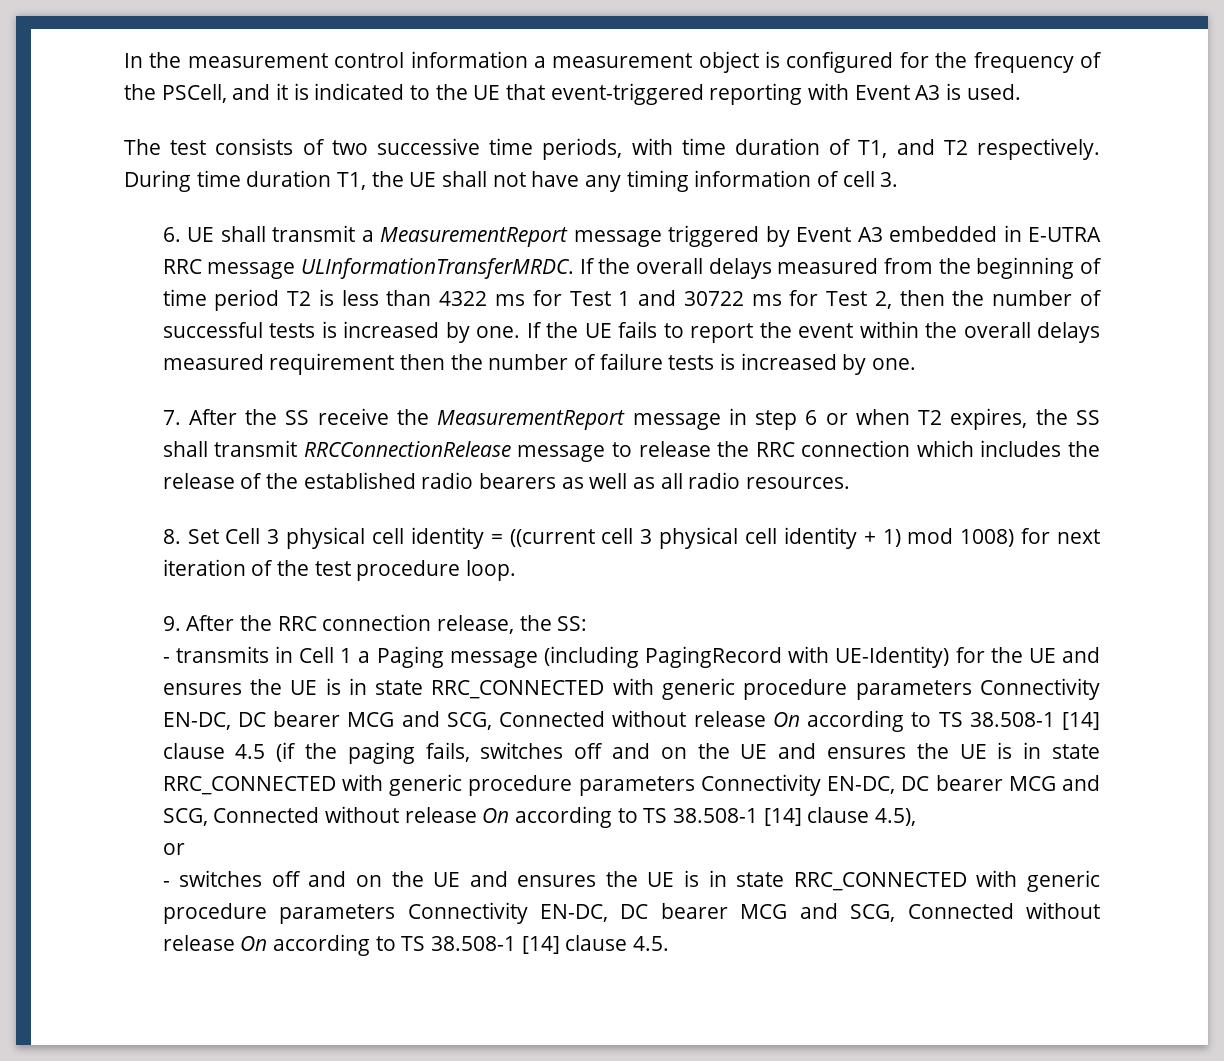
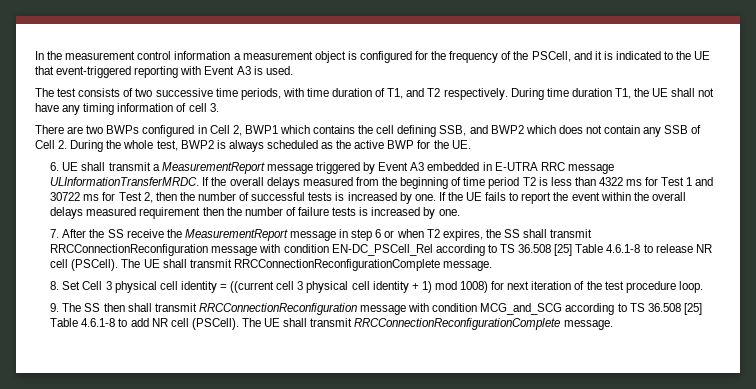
(899, 179) none -> [35,125,702,137] [35,140,471,152] // There are two BWPs configured in Cell 2, BWP1 which contains the cell defining SSB, and BWP2 which does not contain any SSB of Cell 2. During the whole test, BWP2 is always scheduled as the active BWP for the UE.
[303,440,1101,462] [162,472,851,489] RRCConnectionRelease message to release the RRC connection which includes the release of the established radio bearers as well as all radio resources. -> [50,244,712,256] [50,259,493,271] RRCConnectionReconfiguration message with condition EN-DC_PSCell_Rel according to TS 36.508 [25] Table 4.6.1-8 to release NR cell (PSCell). The UE shall transmit RRCConnectionReconfigurationComplete message.
[186,614,588,634] [162,646,1101,668] [162,678,1101,700] [162,710,1101,732] [162,742,1100,764] [162,774,1101,796] [162,806,917,828] [162,843,185,855] [162,870,1101,892] [162,902,1100,924] [162,934,669,956] After the RRC connection release, the SS: // - transmits in Cell 1 a Paging message (including PagingRecord with UE-Identity) for the UE and ensures the UE is in state RRC_CONNECTED with generic procedure parameters Connectivity EN-DC, DC bearer MCG and SCG, Connected without release On according to TS 38.508-1 [14] clause 4.5 (if the paging fails, switches off and on the UE and ensures the UE is in state RRC_CONNECTED with generic procedure parameters Connectivity EN-DC, DC bearer MCG and SCG, Connected without release On according to TS 38.508-1 [14] clause 4.5), // or // - switches off and on the UE and ensures the UE is in state RRC_CONNECTED with generic procedure parameters Connectivity EN-DC, DC bearer MCG and SCG, Connected without release On according to TS 38.508-1 [14] clause 4.5. -> [62,303,702,315] [50,318,613,330] The SS then shall transmit RRCConnectionReconfiguration message with condition MCG_and_SCG according to TS 36.508 [25] Table 4.6.1-8 to add NR cell (PSCell). The UE shall transmit RRCConnectionReconfigurationComplete message.

